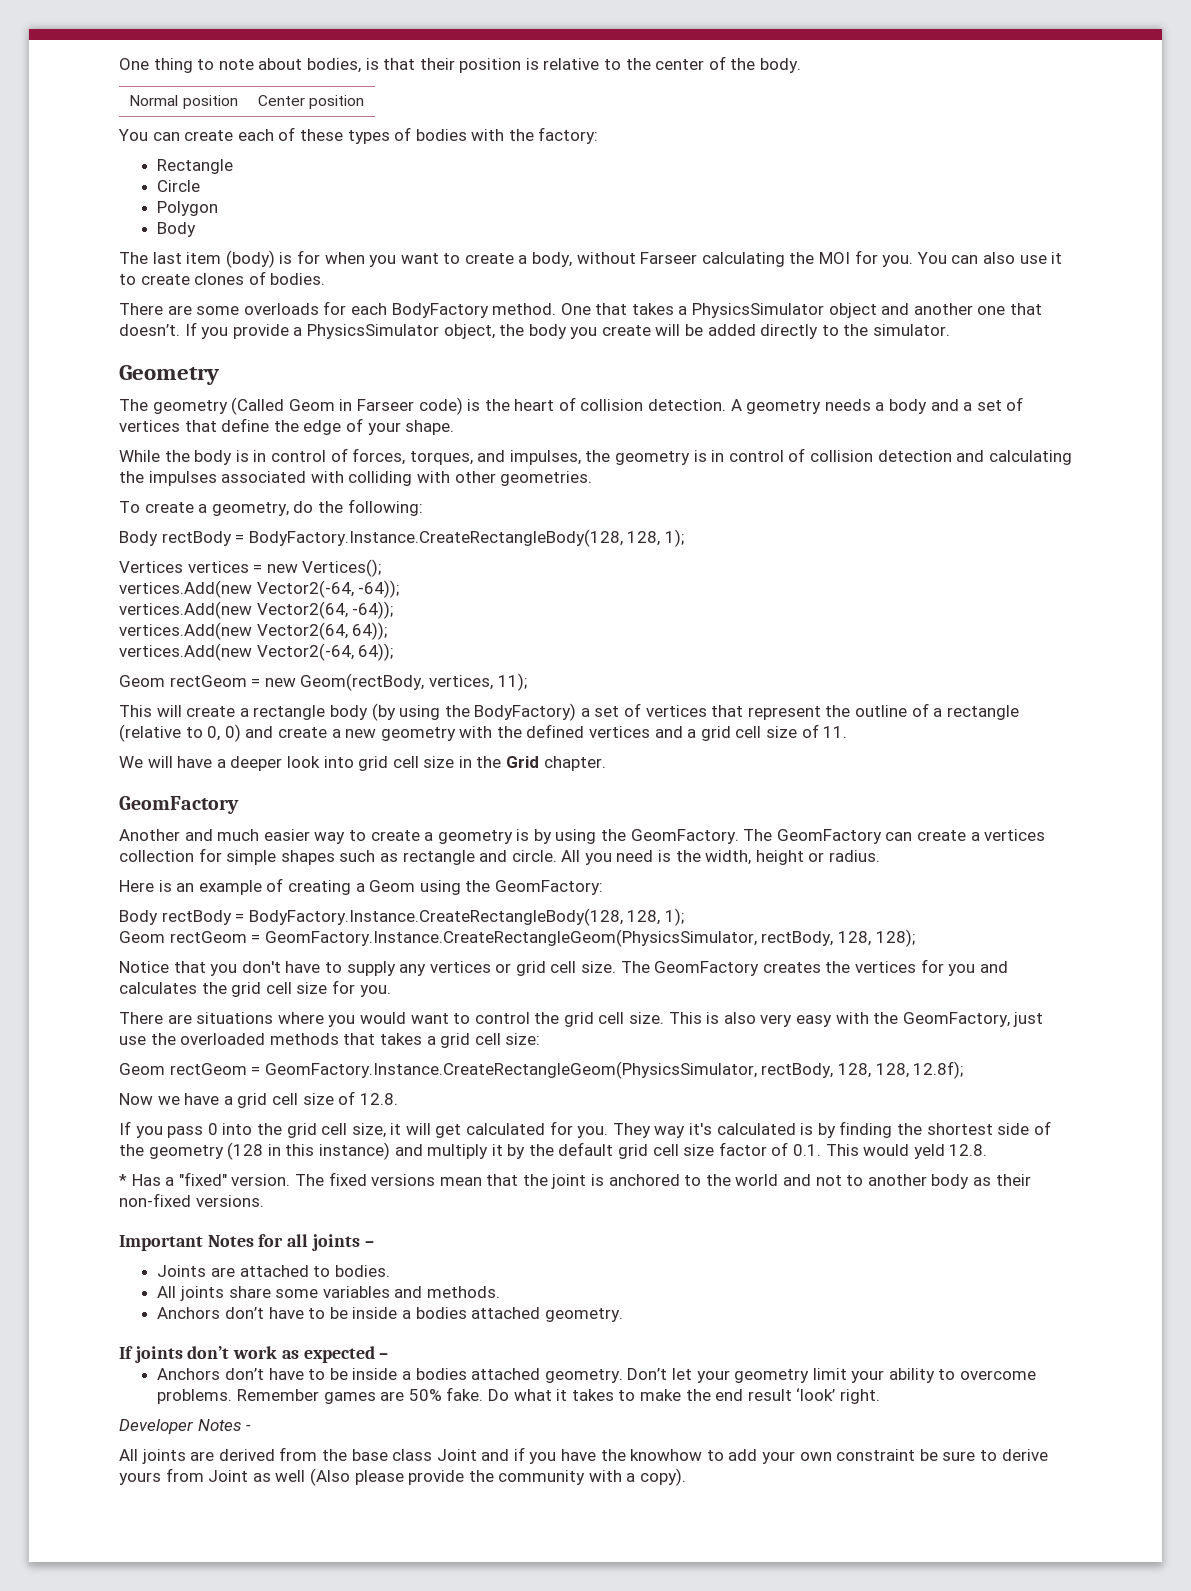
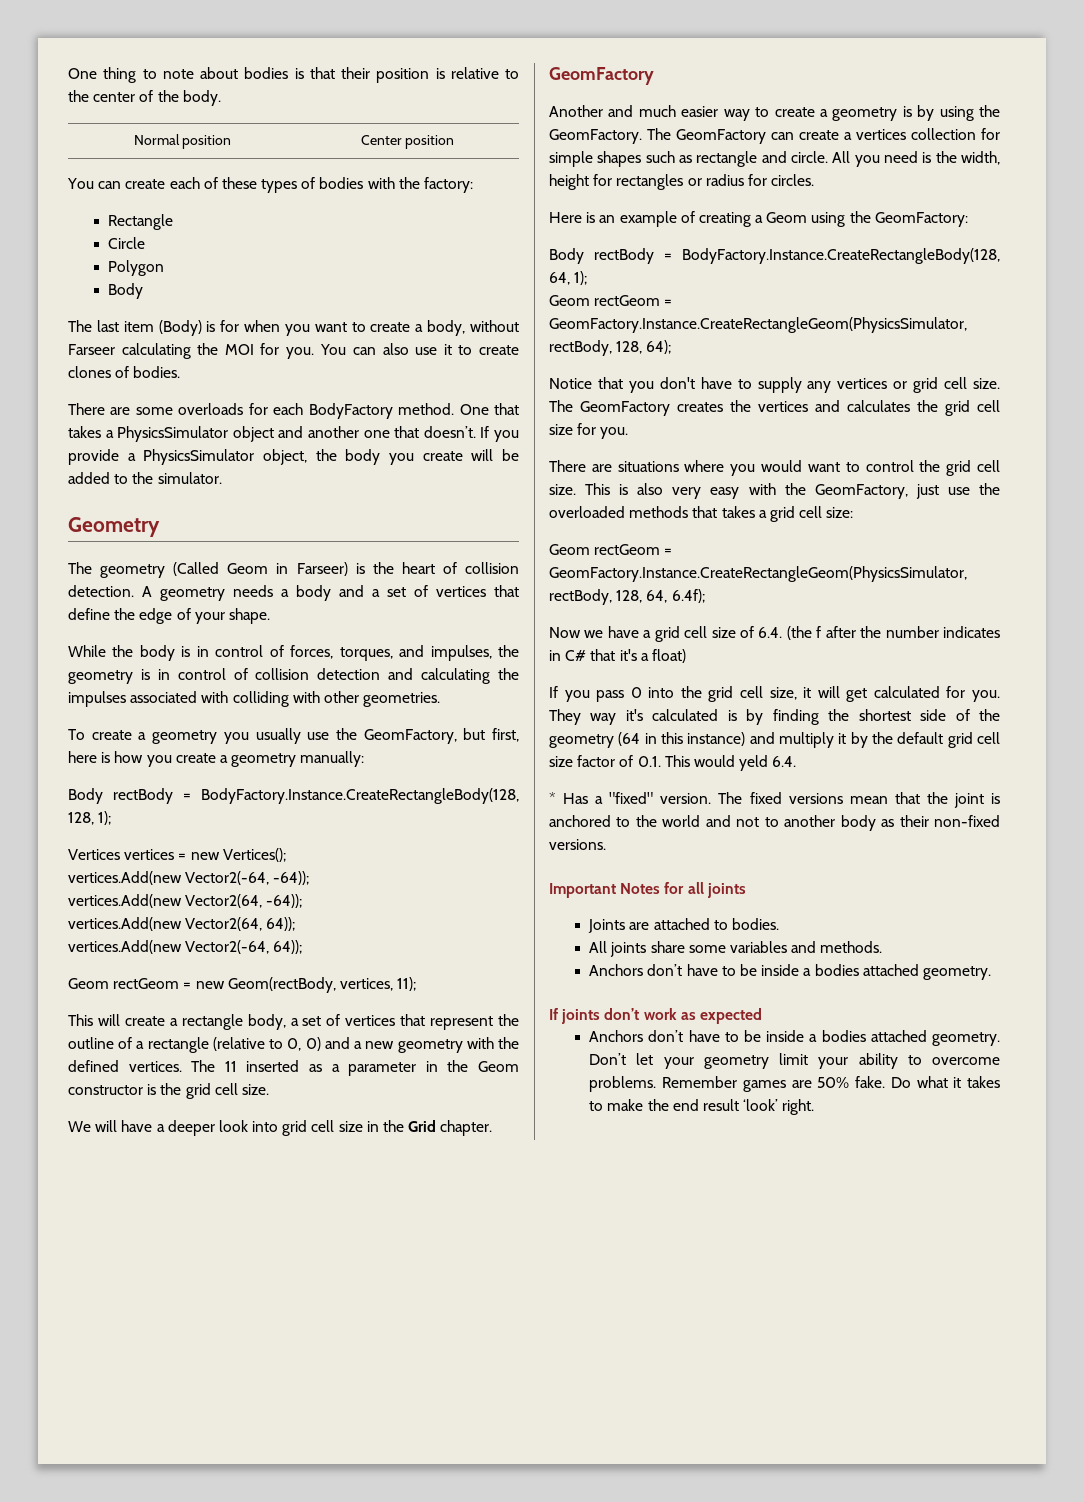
[306,58,361,73] bodies, -> [244,67,289,79] bodies
[225,250,275,268] (body) -> [158,320,202,336] (Body)
[760,324,819,339] directly -> (110, 478) none
[356,397,463,415] Farseer code) -> [296,562,348,576] Farseer)
[211,499,423,516] geometry, do the following: -> [152,728,519,744] [68,751,365,767] geometry you usually use the GeomFactory, but first, here is how you create a geometry manually:
[329,703,577,721] body (by using the BodyFactory) -> [247,1014,286,1030] body,
[277,727,327,738] create -> (350, 1043) none
[589,724,848,741] vertices and a grid cell size of 11. -> [128,1060,519,1076] [68,1083,269,1099] vertices. The 11 inserted as a parameter in the Geom constructor is the grid cell size.
[808,850,881,862] or radius. -> [593,174,815,190] for rectangles or radius for circles.
[627,910,661,925] 128, -> [549,272,570,285] 64,
[875,929,915,947] 128); -> [646,340,672,354] 64);
[920,959,976,976] for you -> (808, 406) none
[875,1061,964,1079] 128, 12.8f); -> [646,589,705,603] 64, 6.4f);
[359,1093,398,1105] 12.8. -> [758,626,1000,640] [549,649,686,663] 6.4. (the f after the number indicates in C# that it's a float)
[227,1142,264,1160] (128 -> [618,732,641,746] (64
[949,1144,988,1156] 12.8. -> [772,756,797,767] 6.4.
[364,1241,374,1247] – -> (746, 890) none
[379,1353,389,1359] – -> (762, 1016) none
[119,1419,252,1434] [119,1447,1048,1464] [119,1468,687,1486] // Developer Notes - // All joints are derived from the base class Joint and if you have the knowhow to add your own constraint be sure to derive yours from Joint as well (Also please provide the community with a copy). -> (815, 1107) none

